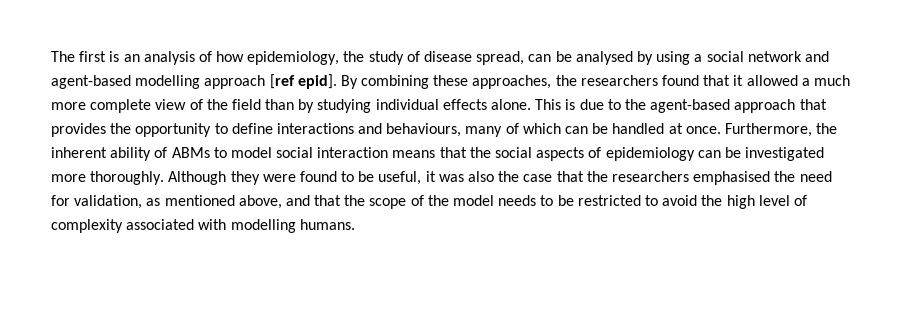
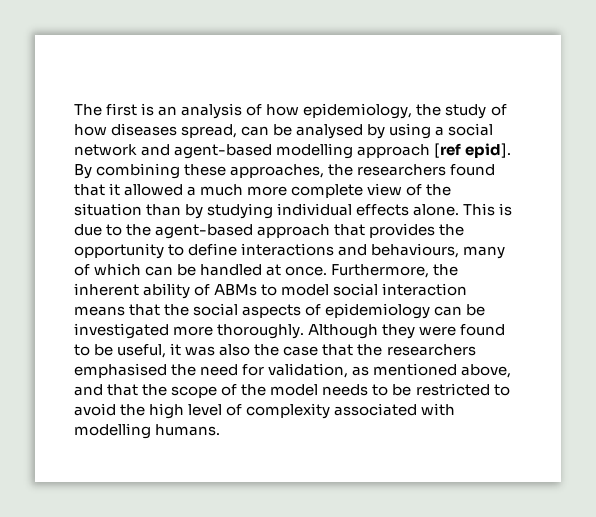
[424,51,473,62] disease -> [74,123,178,136] how diseases
[231,99,261,110] field -> [74,203,142,216] situation

